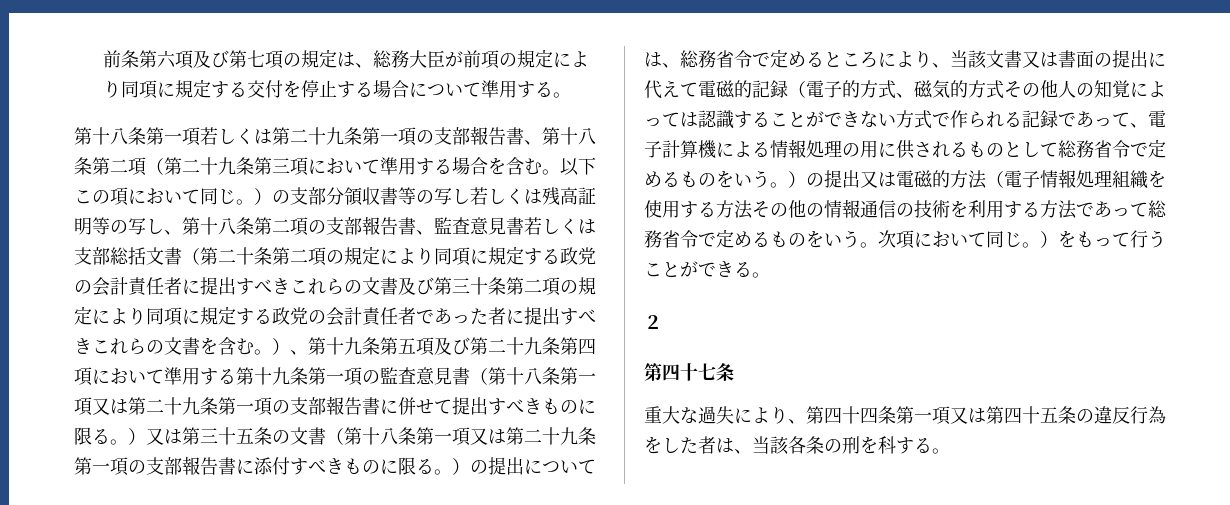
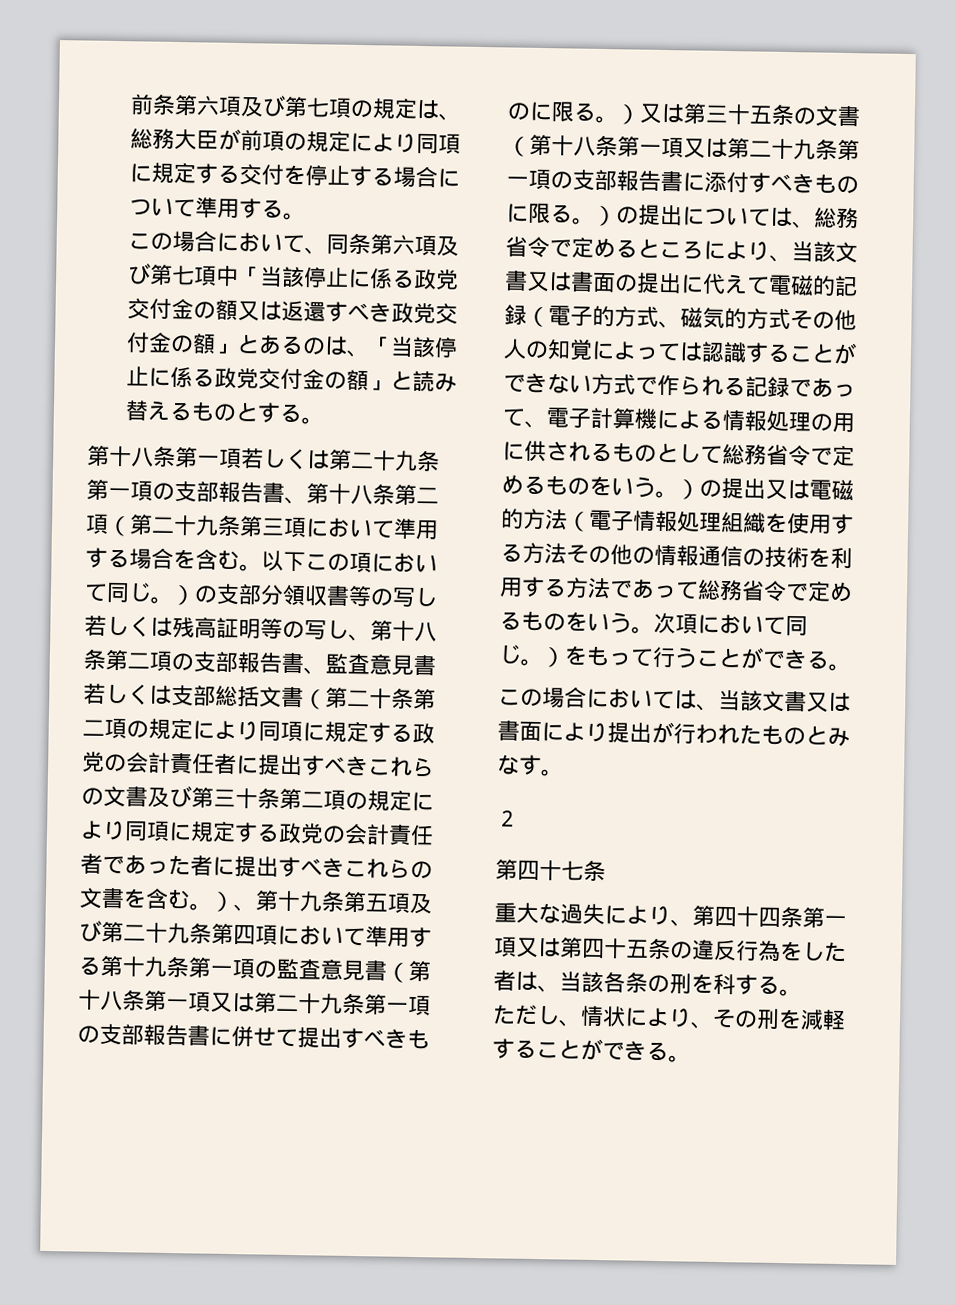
(572, 95) none -> [128,230,460,257] [127,263,460,291] [127,298,459,325] [126,332,459,358] [126,366,458,392] [125,400,325,425] // この場合において、同条第六項及び第七項中「当該停止に係る政党交付金の額又は返還すべき政党交付金の額」とあるのは、「当該停止に係る政党交付金の額」と読み替えるものとする。
(770, 275) none -> [498,686,851,713] [497,720,850,747] [497,754,564,777] // この場合においては、当該文書又は書面により提出が行われたものとみなす。
(950, 451) none -> [492,1004,846,1031] [492,1038,691,1063] // ただし、情状により、その刑を減軽することができる。

